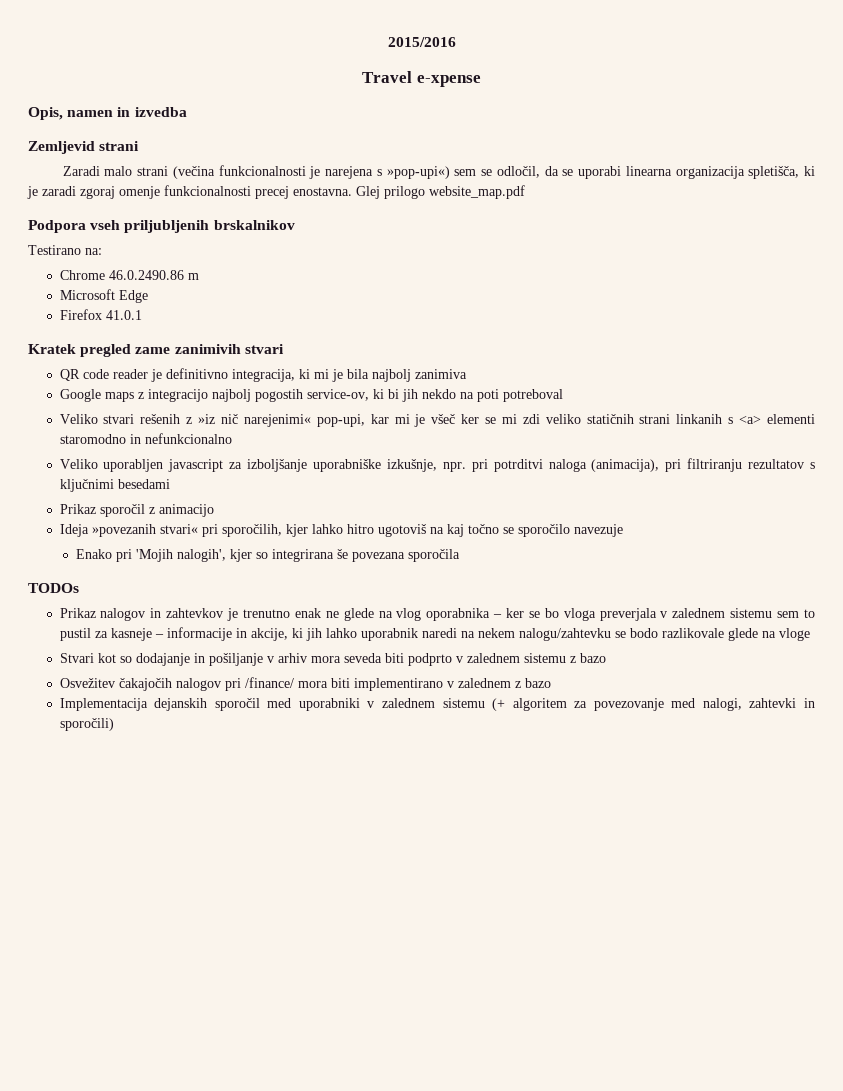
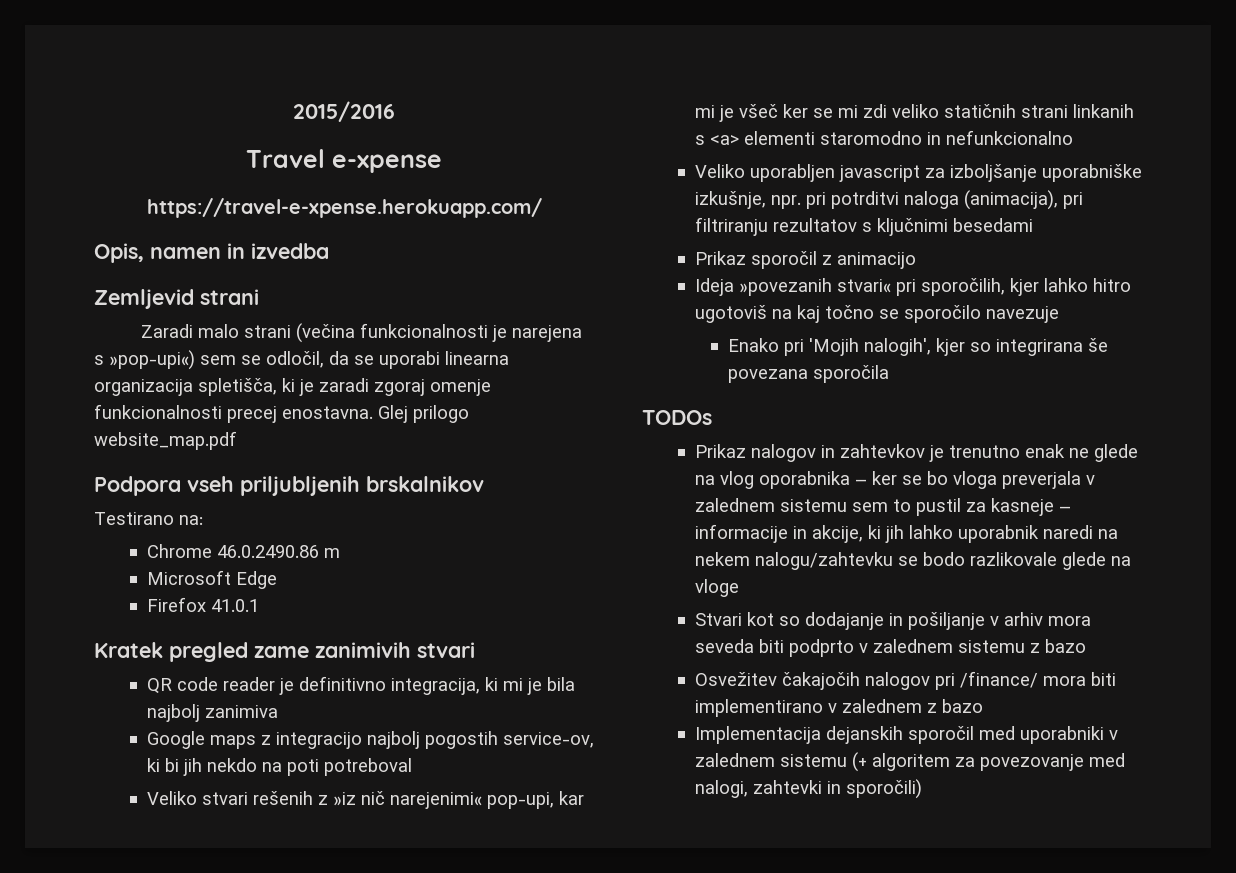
(481, 81) none -> [146,198,542,218] // https://travel-e-xpense.herokuapp.com/

